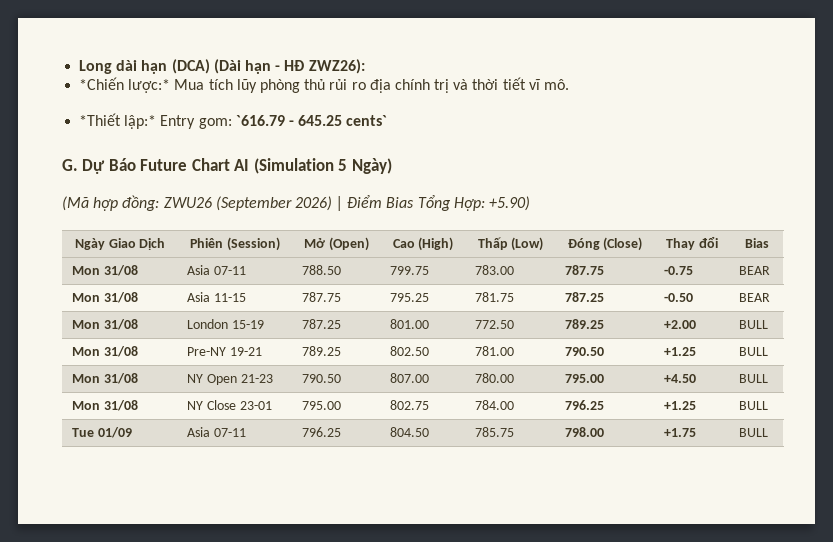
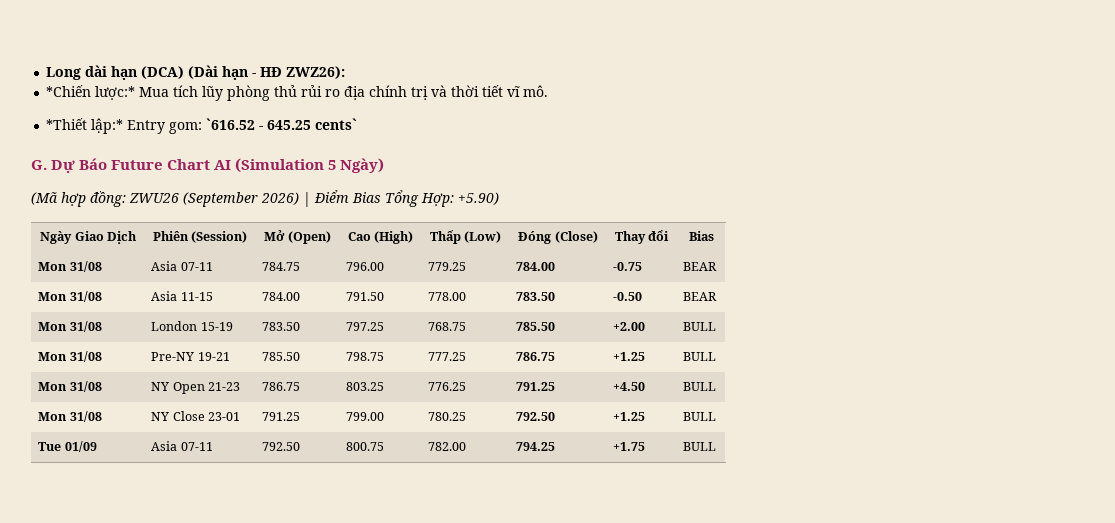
[235,115,285,126] `616.79 -> [206,118,256,130] `616.52
[302,265,342,275] [390,266,430,275] [475,265,515,275] [565,265,605,275] 788.50 | 799.75 | 783.00 | 787.75 -> [262,262,301,271] [346,262,385,271] [428,262,467,271] [516,262,556,271] 784.75 | 796.00 | 779.25 | 784.00
[302,292,342,302] [390,293,430,302] [475,292,515,302] [565,292,605,302] 787.75 | 795.25 | 781.75 | 787.25 -> [262,292,301,301] [346,292,385,301] [428,292,467,301] [516,292,556,301] 784.00 | 791.50 | 778.00 | 783.50
[302,319,342,329] [390,319,430,329] [475,320,515,329] [565,319,605,329] 787.25 | 801.00 | 772.50 | 789.25 -> [262,322,301,331] [346,322,385,331] [428,322,467,331] [516,322,556,331] 783.50 | 797.25 | 768.75 | 785.50
[302,346,342,356] [390,346,430,356] [475,346,515,356] [565,347,605,356] 789.25 | 802.50 | 781.00 | 790.50 -> [262,352,301,361] [346,352,385,361] [428,352,467,361] [516,352,556,361] 785.50 | 798.75 | 777.25 | 786.75
[302,374,342,383] [390,373,430,383] [475,373,515,383] [565,374,605,383] 790.50 | 807.00 | 780.00 | 795.00 -> [262,382,301,391] [346,382,385,391] [428,382,467,391] [516,382,556,391] 786.75 | 803.25 | 776.25 | 791.25
[302,401,342,410] [390,400,430,410] [475,400,515,410] [565,400,605,410] 795.00 | 802.75 | 784.00 | 796.25 -> [262,412,301,421] [346,412,385,421] [428,412,467,421] [516,412,556,421] 791.25 | 799.00 | 780.25 | 792.50
[302,427,342,437] [390,427,430,437] [475,427,515,437] [565,427,605,437] 796.25 | 804.50 | 785.75 | 798.00 -> [262,442,301,451] [346,442,385,451] [428,442,467,451] [516,442,556,451] 792.50 | 800.75 | 782.00 | 794.25

